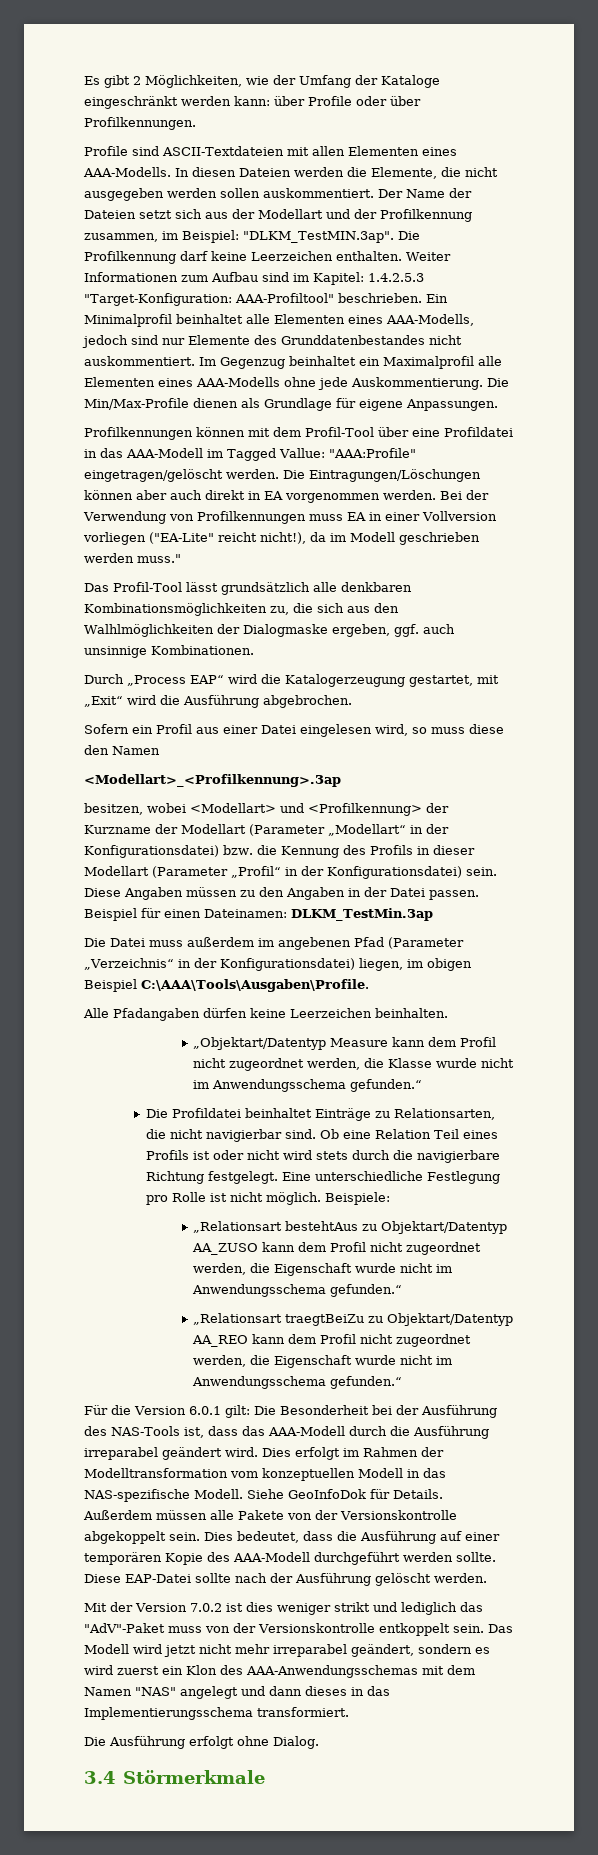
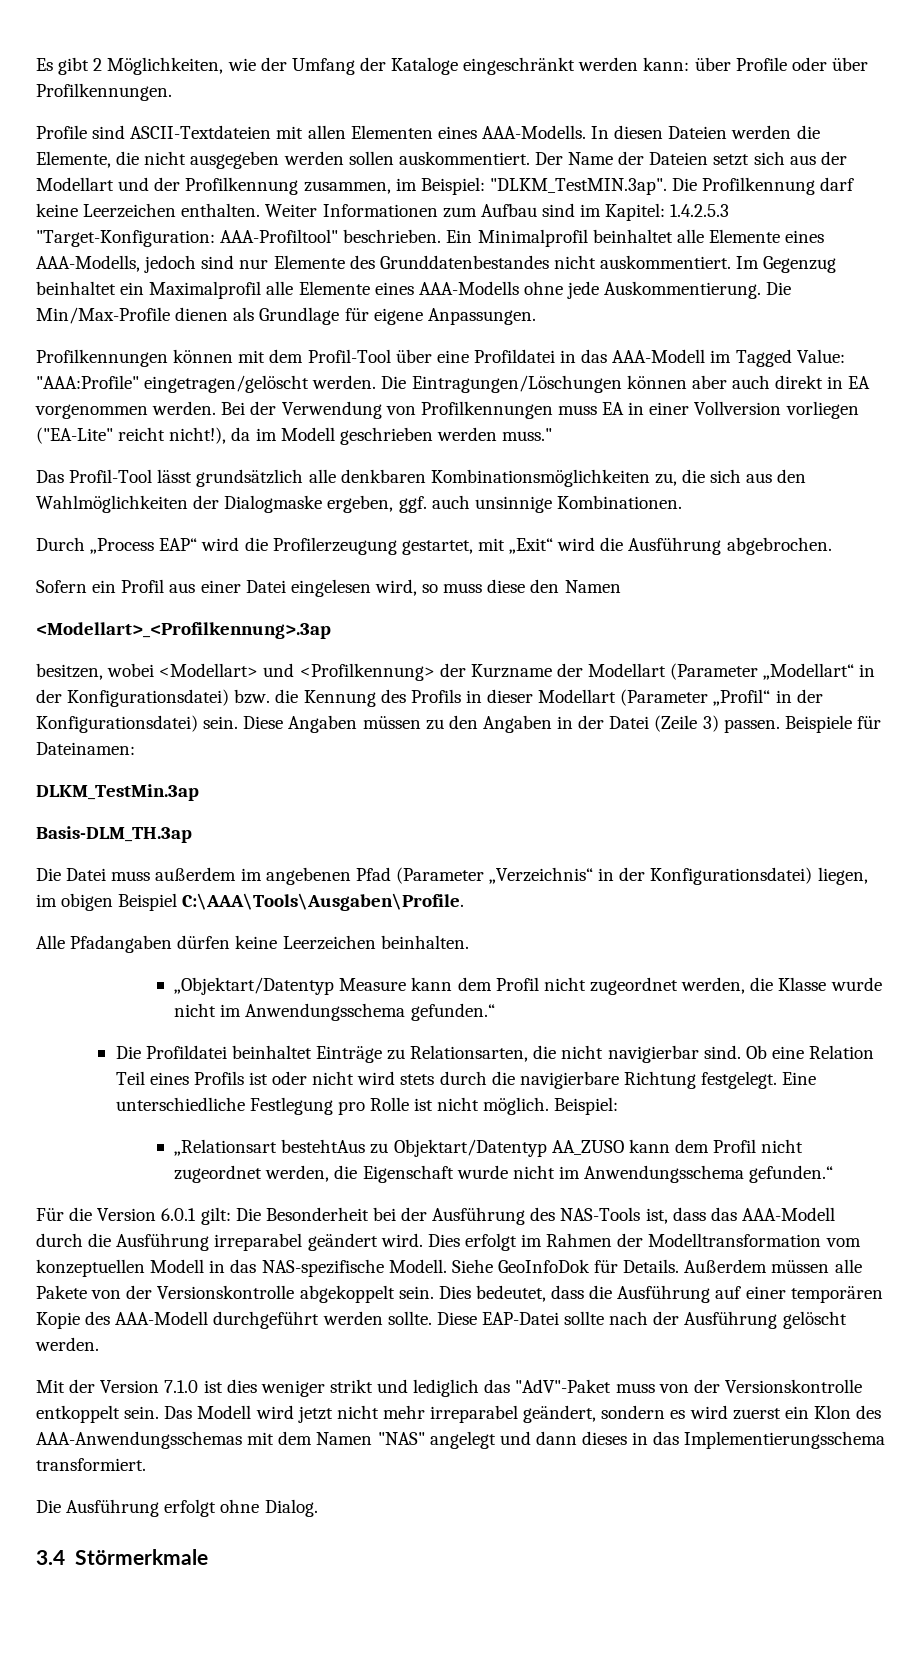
[274,314,345,324] Elementen -> [708,229,780,243] Elemente
[84,377,155,387] Elementen -> [298,281,370,295] Elemente
[278,448,325,458] Vallue: -> [796,349,845,363] Value:
[84,624,214,637] Walhlmöglichkeiten -> [36,495,188,513] Wahlmöglichkeiten
[285,674,405,687] Katalogerzeugung -> [272,537,397,555] Profilerzeugung
[429,890,479,900] [84,908,201,921] passen. Beispiel für einen -> [654,715,881,733] (Zeile 3) passen. Beispiele für
(287, 913) none -> (135, 748) //
(433, 914) none -> [36,826,192,843] // Basis-DLM_TH.3ap
[324,1192,390,1205] Beispiele: -> [554,1097,619,1115] Beispiel:
[193,1313,514,1326] [192,1334,472,1347] [193,1355,453,1368] [192,1376,403,1389] // „Relationsart traegtBeiZu zu Objektart/Datentyp AA_REO kann dem Profil nicht zugeordnet werden, die Eigenschaft wurde nicht im Anwendungsschema gefunden.“ -> (834, 1174) none
[189,1603,222,1612] 7.0.2 -> [164,1380,199,1393] 7.1.0

